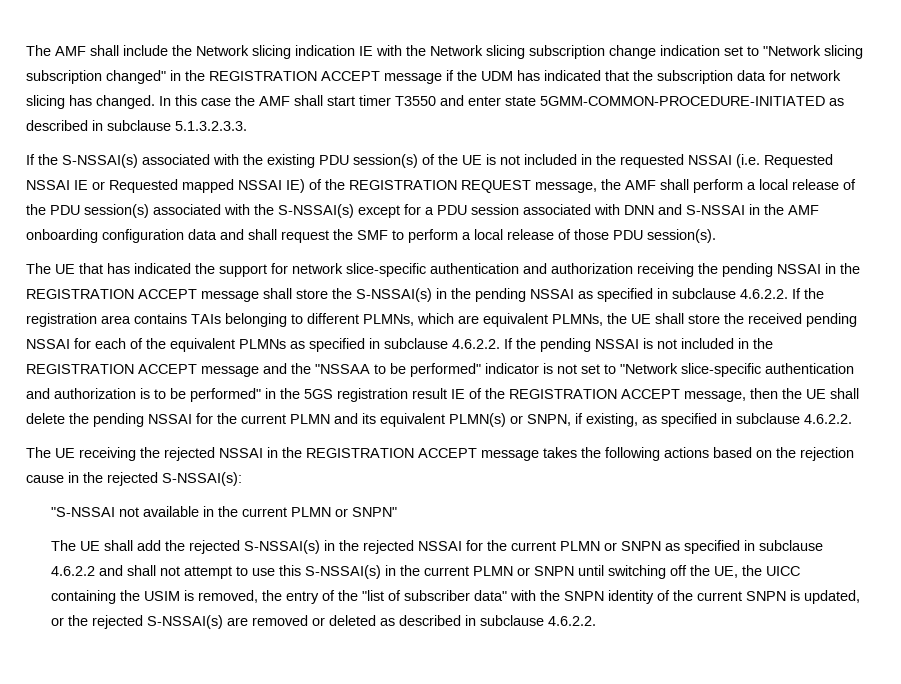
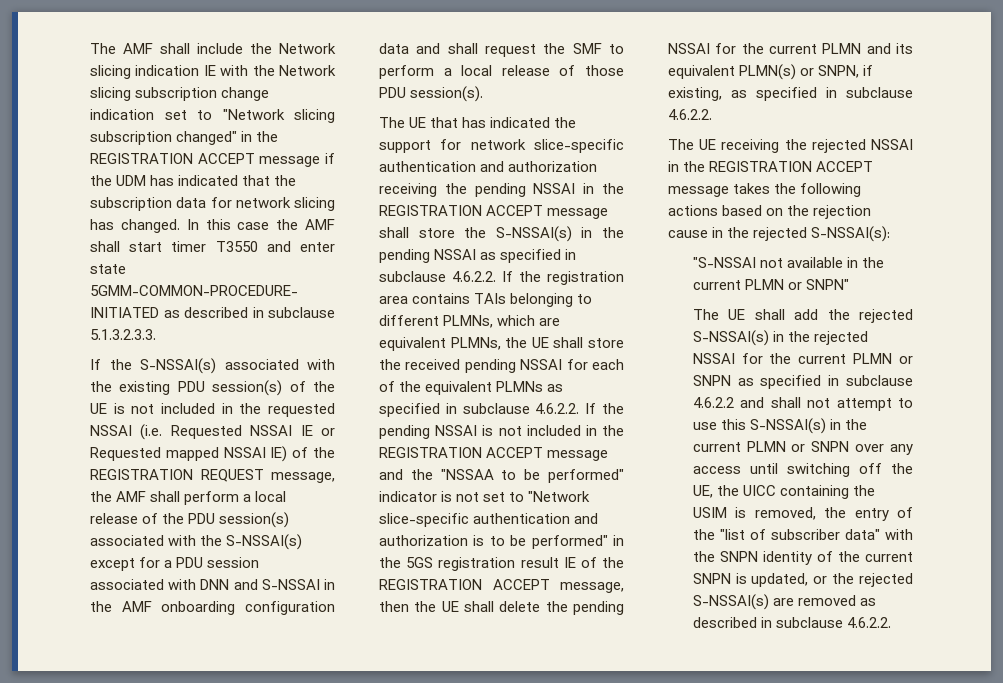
(575, 571) none -> [855,444,913,455] [692,466,741,474] over any access
[312,615,377,626] or deleted -> (856, 600) none

